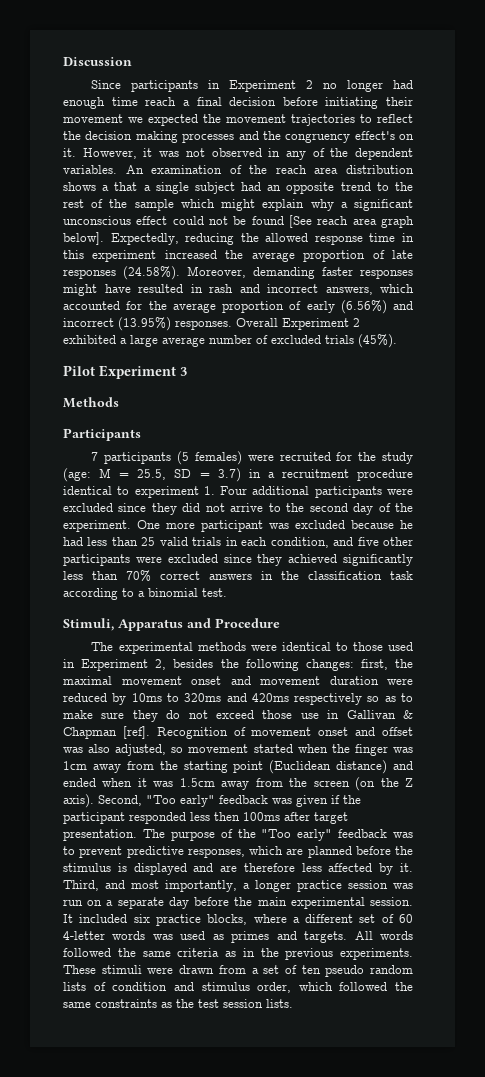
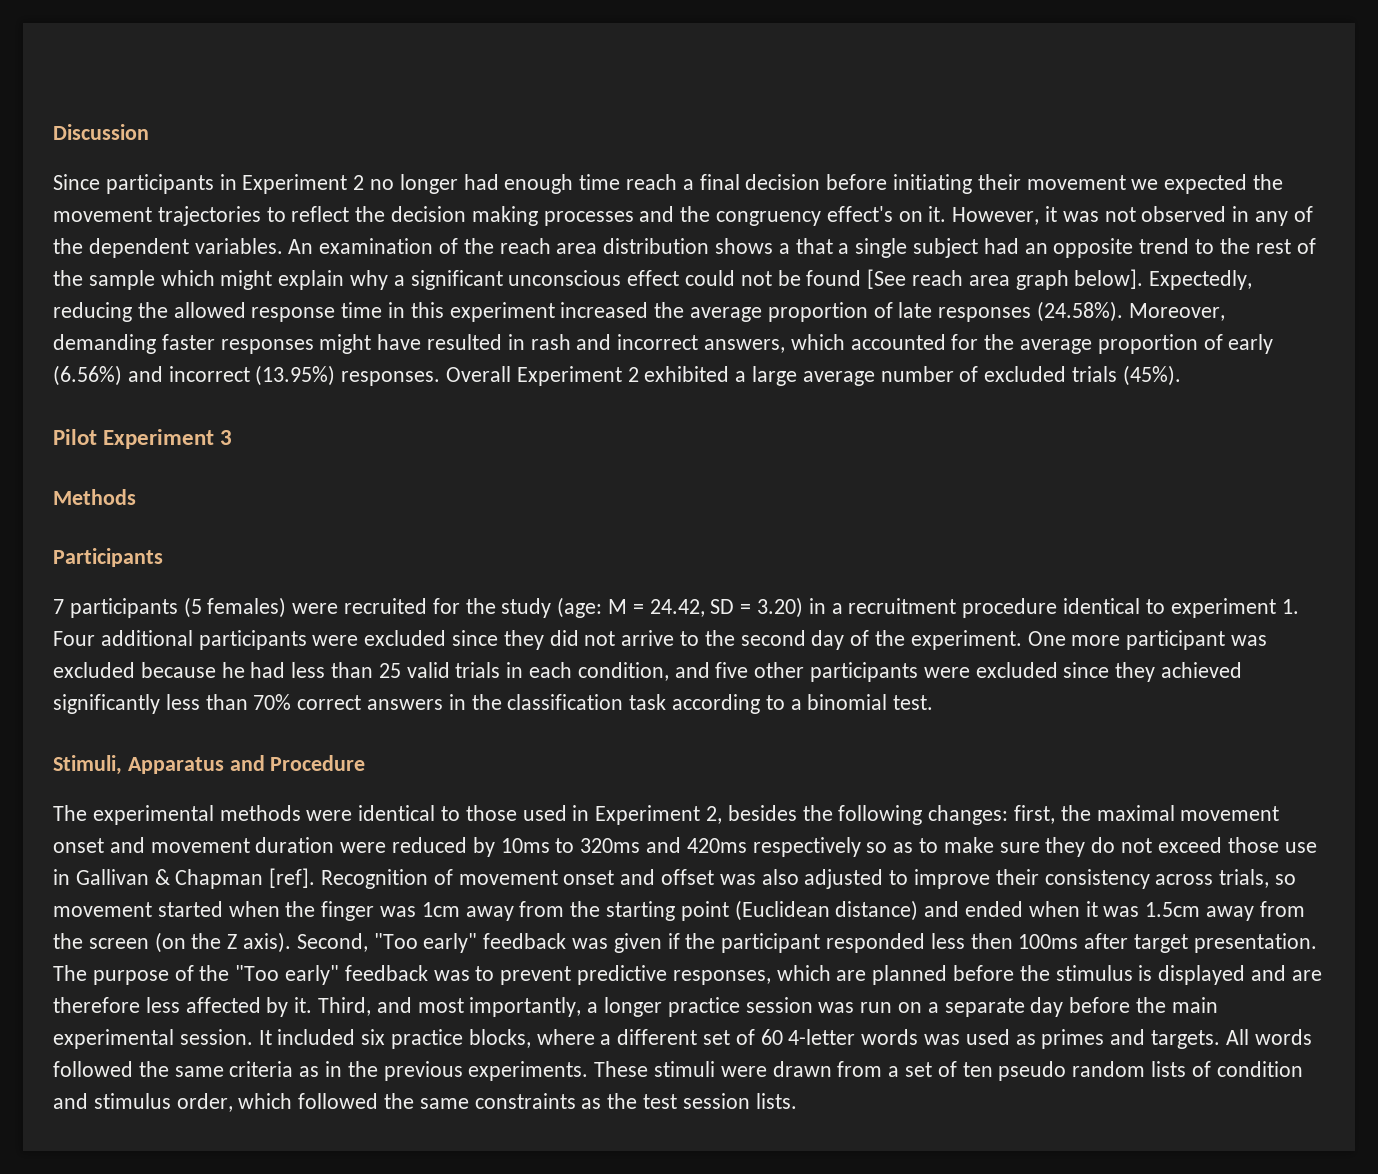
[137,469,167,480] 25.5, -> [649,599,705,617] 24.42,
[217,468,241,482] 3.7) -> [757,597,804,618] 3.20)
[115,744,167,756] adjusted, -> [804,869,1270,889] adjusted to improve their consistency across trials,

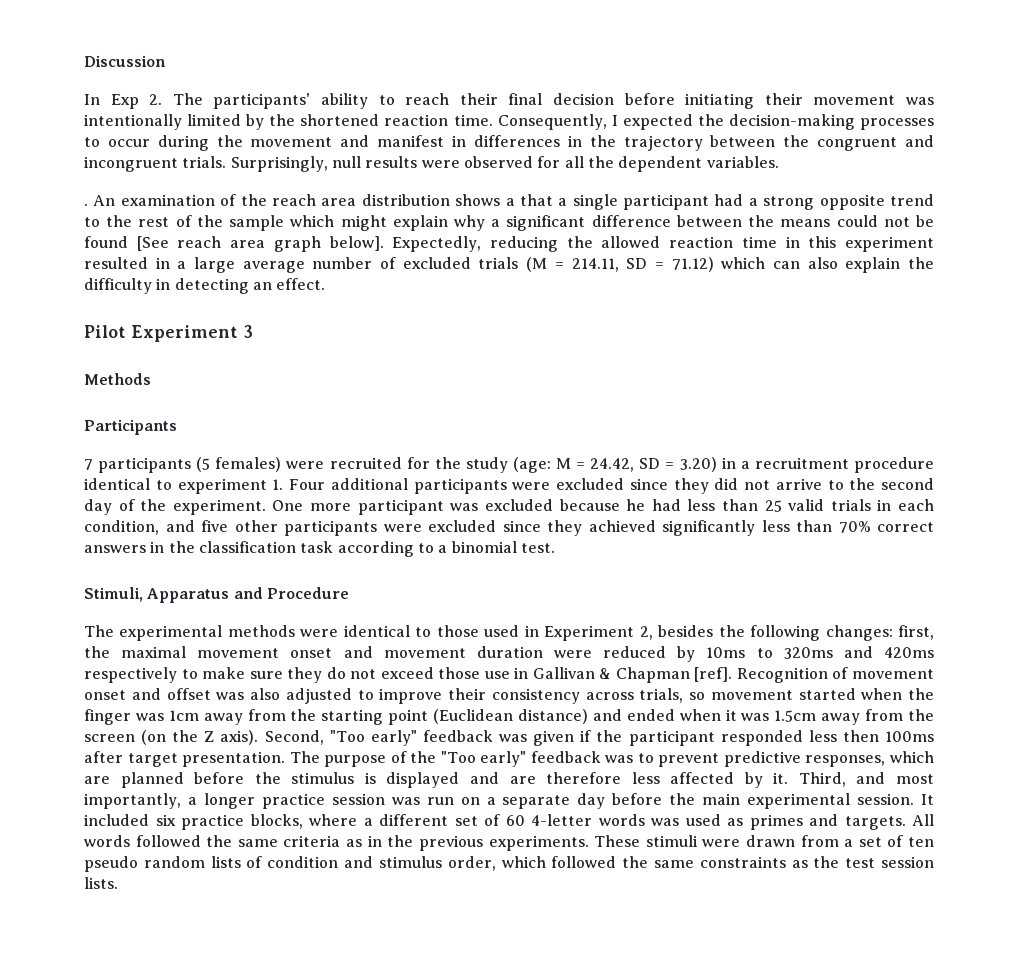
[53,174,694,194] Since participants in Experiment 2 no longer had enough time reach a -> [84,93,498,109] In Exp 2. The participants' ability to reach their
[1131,174,1284,194] [53,206,1313,226] we expected the movement trajectories to reflect the decision making processes and the congruency effect's on it. However, it was not observed in any of -> [906,97,935,105] [84,114,935,130] [84,135,935,151] [84,156,584,172] was intentionally limited by the shortened reaction time. Consequently, I expected the decision-making processes to occur during the movement and manifest in differences in the trajectory between the congruent and incongruent trials. Surprisingly, null results were observed for all
(283, 246) none -> [84,203,88,206] // .
[913,238,1048,258] subject had an -> [623,194,815,210] participant had a strong
[508,270,680,286] unconscious effect -> [591,215,831,227] difference between the means
[251,307,336,322] response -> [669,236,734,248] reaction
[560,301,1225,322] [53,334,1274,354] [53,365,730,386] increased the average proportion of late responses (24.58%). Moreover, demanding faster responses might have resulted in rash and incorrect answers, which accounted for the average proportion of early (6.56%) and incorrect (13.95%) responses. Overall Experiment 2 exhibited -> [84,257,170,269] resulted in
[1122,365,1181,386] (45%). -> [526,257,935,273] [84,278,326,294] (M = 214.11, SD = 71.12) which can also explain the difficulty in detecting an effect.
[866,842,914,853] so as -> (177, 675) none

